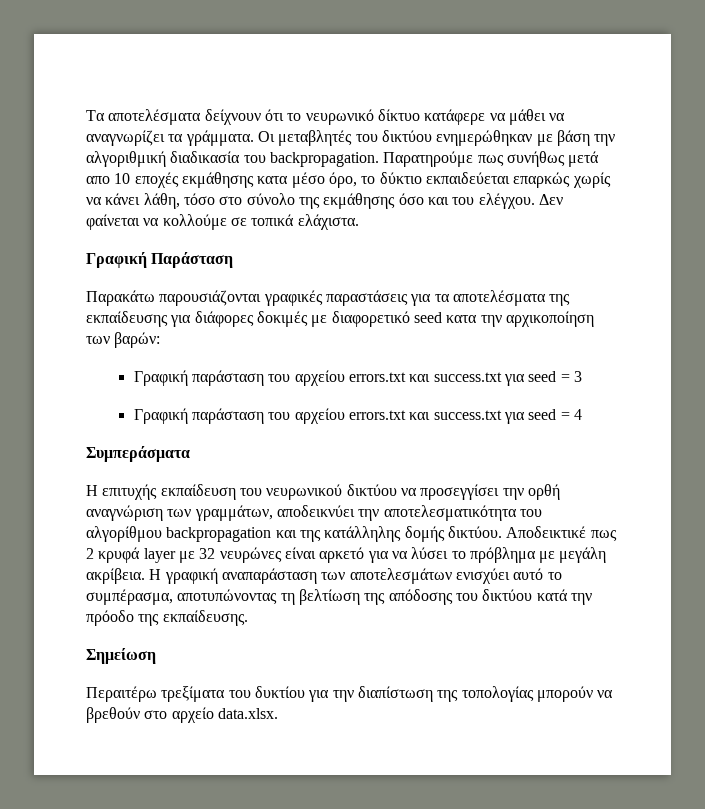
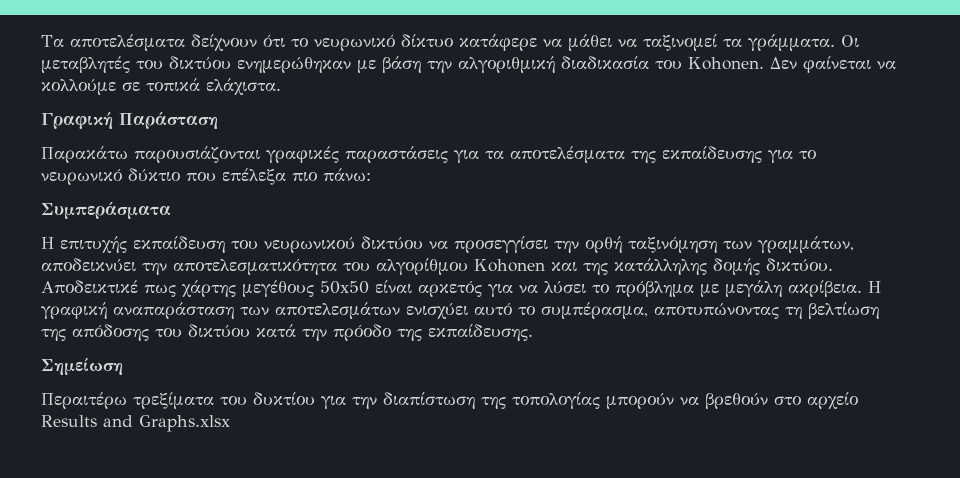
[86,130,165,146] αναγνωρίζει -> [642,34,717,51] ταξινομεί
[269,151,600,167] [86,172,611,188] [86,193,535,209] backpropagation. Παρατηρούμε πως συνήθως μετά απο 10 εποχές εκμάθησης κατα μέσο όρο, το δύκτιο εκπαιδεύεται επαρκώς χωρίς να κάνει λάθη, τόσο στο σύνολο της εκμάθησης όσο και του ελέγχου. -> [688,57,764,70] Kohonen.
[194,311,594,327] [86,332,161,348] [133,370,583,386] [133,408,583,424] διάφορες δοκιμές με διαφορετικό seed κατα την αρχικοποίηση των βαρών: // Γραφική παράσταση του αρχείου errors.txt και success.txt για seed = 3 // Γραφική παράσταση του αρχείου errors.txt και success.txt για seed = 4 -> [799,150,816,159] [41,168,371,185] το νευρωνικό δύκτιο που επέλεξα πιο πάνω:
[86,505,163,521] αναγνώριση -> [628,237,717,253] ταξινόμηση
[166,527,272,542] backpropagation -> [474,259,545,272] Kohonen
[86,547,365,563] 2 κρυφά layer με 32 νευρώνες είναι αρκετό -> [181,280,482,297] χάρτης μεγέθους 50x50 είναι αρκετός
[217,708,278,719] data.xlsx. -> [41,415,230,432] Results and Graphs.xlsx

